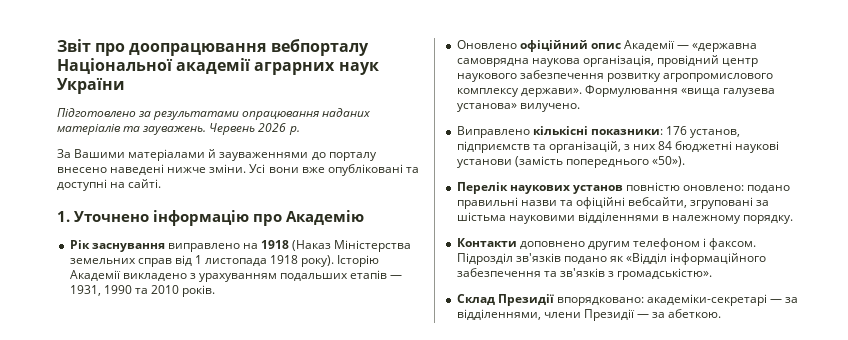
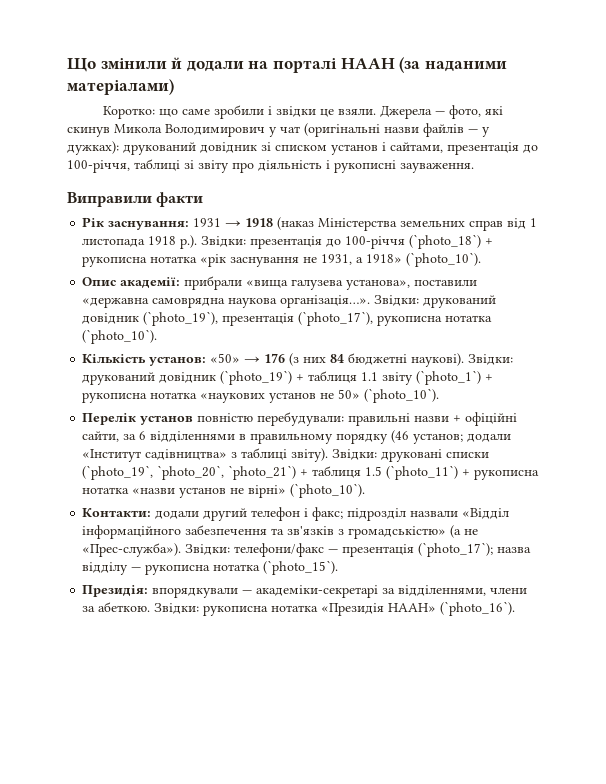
[57,39,369,56] [57,58,379,75] [57,77,125,94] [57,108,372,120] [57,123,300,135] [57,149,377,161] [57,164,419,176] [57,179,162,191] [57,210,364,226] [69,240,332,252] Звіт про доопрацювання вебпорталу Національної академії аграрних наук України // Підготовлено за результатами опрацювання наданих матеріалів та зауважень. Червень 2026 р. // За Вашими матеріалами й зауваженнями до порталу внесено наведені нижче зміни. Усі вони вже опубліковані та доступні на сайті. // 1. Уточнено інформацію про Академію // Рік заснування виправлено на 1918 (Наказ -> [67,57,507,73] [67,79,174,95] [102,105,503,119] [67,123,490,137] [67,141,538,155] [67,159,474,173] [67,192,204,207] [82,217,315,230] Що змінили й додали на порталі НААН (за наданими матеріалами) // Коротко: що саме зробили і звідки це взяли. Джерела — фото, які скинув Микола Володимирович у чат (оригінальні назви файлів — у дужках): друкований довідник зі списком установ і сайтами, презентація до 100-річчя, таблиці зі звіту про діяльність і рукописні зауваження. // Виправили факти // Рік заснування: 1931 → 1918 (наказ
[301,255,380,267] [69,270,403,282] [69,285,216,297] [456,40,758,52] [456,55,759,67] [456,70,773,82] [456,85,776,97] [456,103,580,112] [456,126,741,138] [456,141,780,153] [456,156,685,168] року). Історію Академії викладено з урахуванням подальших етапів — 1931, 1990 та 2010 років. // Оновлено офіційний опис Академії — «державна самоврядна наукова організація, провідний центр наукового забезпечення розвитку агропромислового комплексу держави». Формулювання «вища галузева установа» вилучено. // Виправлено кількісні показники: 176 установ, підприємств та організацій, з них 84 бюджетні наукові установи (замість попереднього «50»). -> [180,234,494,249] [82,252,482,267] [82,276,478,290] [82,295,497,308] [82,311,493,326] [82,329,158,344] [82,353,514,367] [82,370,494,385] [82,388,440,403] р.). Звідки: презентація до 100-річчя (`photo_18`) + рукописна нотатка «рік заснування не 1931, а 1918» (`photo_10`). // Опис академії: прибрали «вища галузева установа», поставили «державна самоврядна наукова організація…». Звідки: друкований довідник (`photo_19`), презентація (`photo_17`), рукописна нотатка (`photo_10`). // Кількість установ: «50» → 176 (з них 84 бюджетні наукові). Звідки: друкований довідник (`photo_19`) + таблиця 1.1 звіту (`photo_1`) + рукописна нотатка «наукових установ не 50» (`photo_10`).
[509,185,570,194] наукових -> (137, 419) none
[683,185,791,193] [456,197,770,209] [456,212,794,224] [456,238,757,250] [456,253,624,265] оновлено: подано правильні назви та офіційні вебсайти, згруповані за шістьма науковими відділеннями в належному порядку. // Контакти доповнено другим телефоном і факсом. Підрозділ зв'язків подано як -> [257,412,518,426] [82,430,512,444] [82,448,490,462] [82,465,540,480] [82,483,366,498] [82,507,459,521] перебудували: правильні назви + офіційні сайти, за 6 відділеннями в правильному порядку (46 установ; додали «Інститут садівництва» з таблиці звіту). Звідки: друковані списки (`photo_19`, `photo_20`, `photo_21`) + таблиця 1.5 (`photo_11`) + рукописна нотатка «назви установ не вірні» (`photo_10`). // Контакти: додали другий телефон і факс; підрозділ назвали
[617,268,713,280] [456,294,799,306] [456,309,722,321] громадськістю». // Склад Президії впорядковано: академіки-секретарі — за відділеннями, члени Президії — за абеткою. -> [348,525,479,539] [82,542,532,557] [82,560,339,575] [82,585,528,598] [82,601,516,616] громадськістю» (а не «Прес-служба»). Звідки: телефони/факс — презентація (`photo_17`); назва відділу — рукописна нотатка (`photo_15`). // Президія: впорядкували — академіки-секретарі за відділеннями, члени за абеткою. Звідки: рукописна нотатка «Президія НААН» (`photo_16`).

